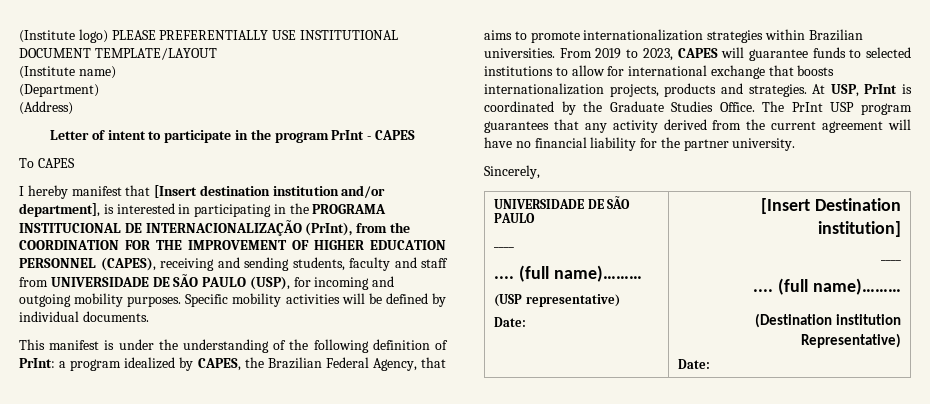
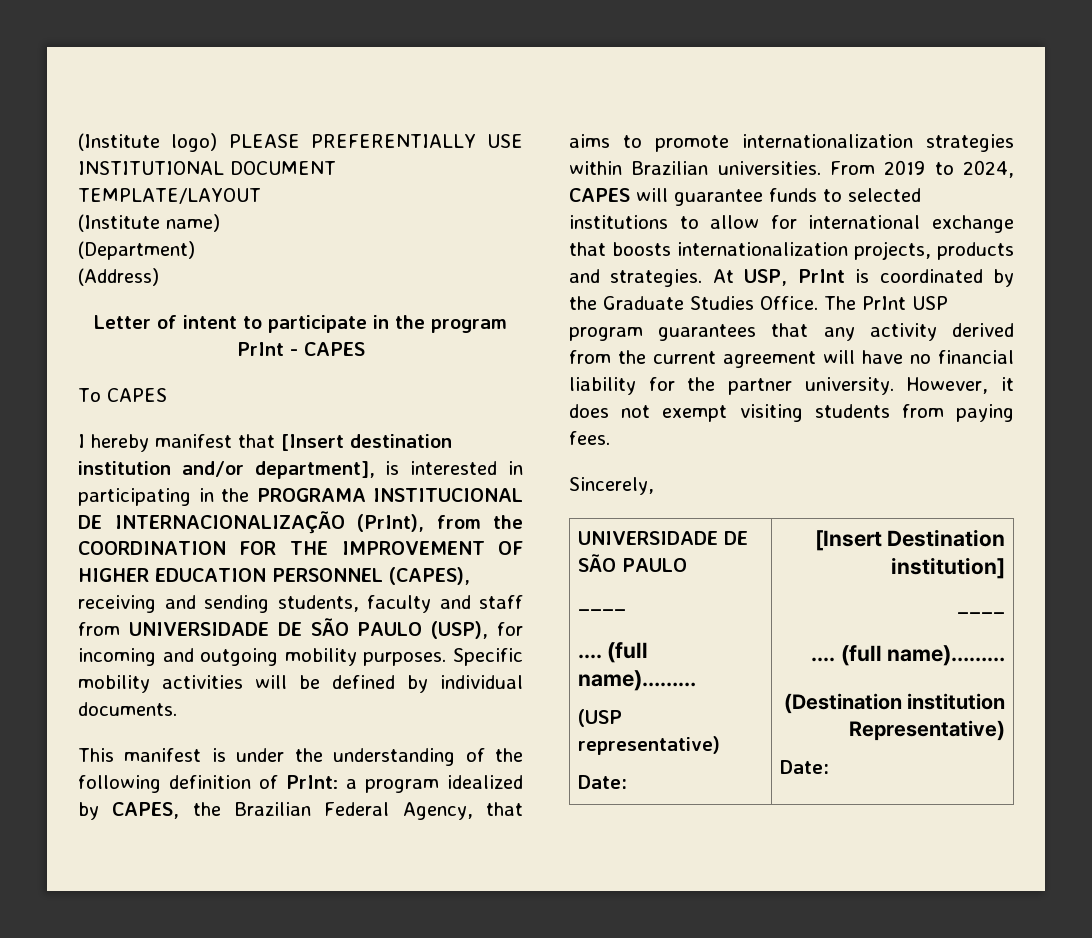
[642,48,673,61] 2023, -> [963,160,1014,178] 2024,
(796, 144) none -> [906,377,1014,394] [569,404,1014,422] [569,431,610,445] However, it does not exempt visiting students from paying fees.

